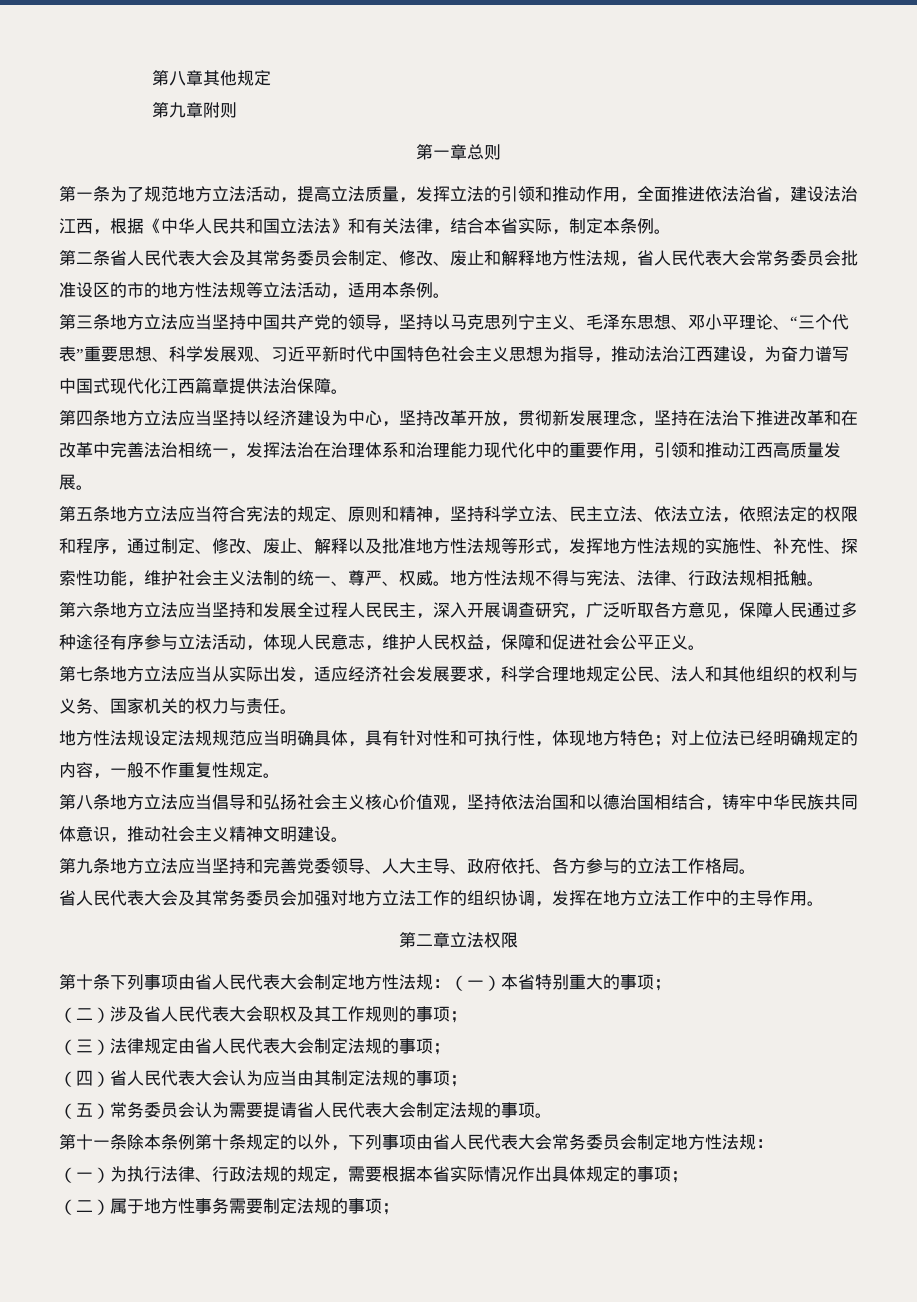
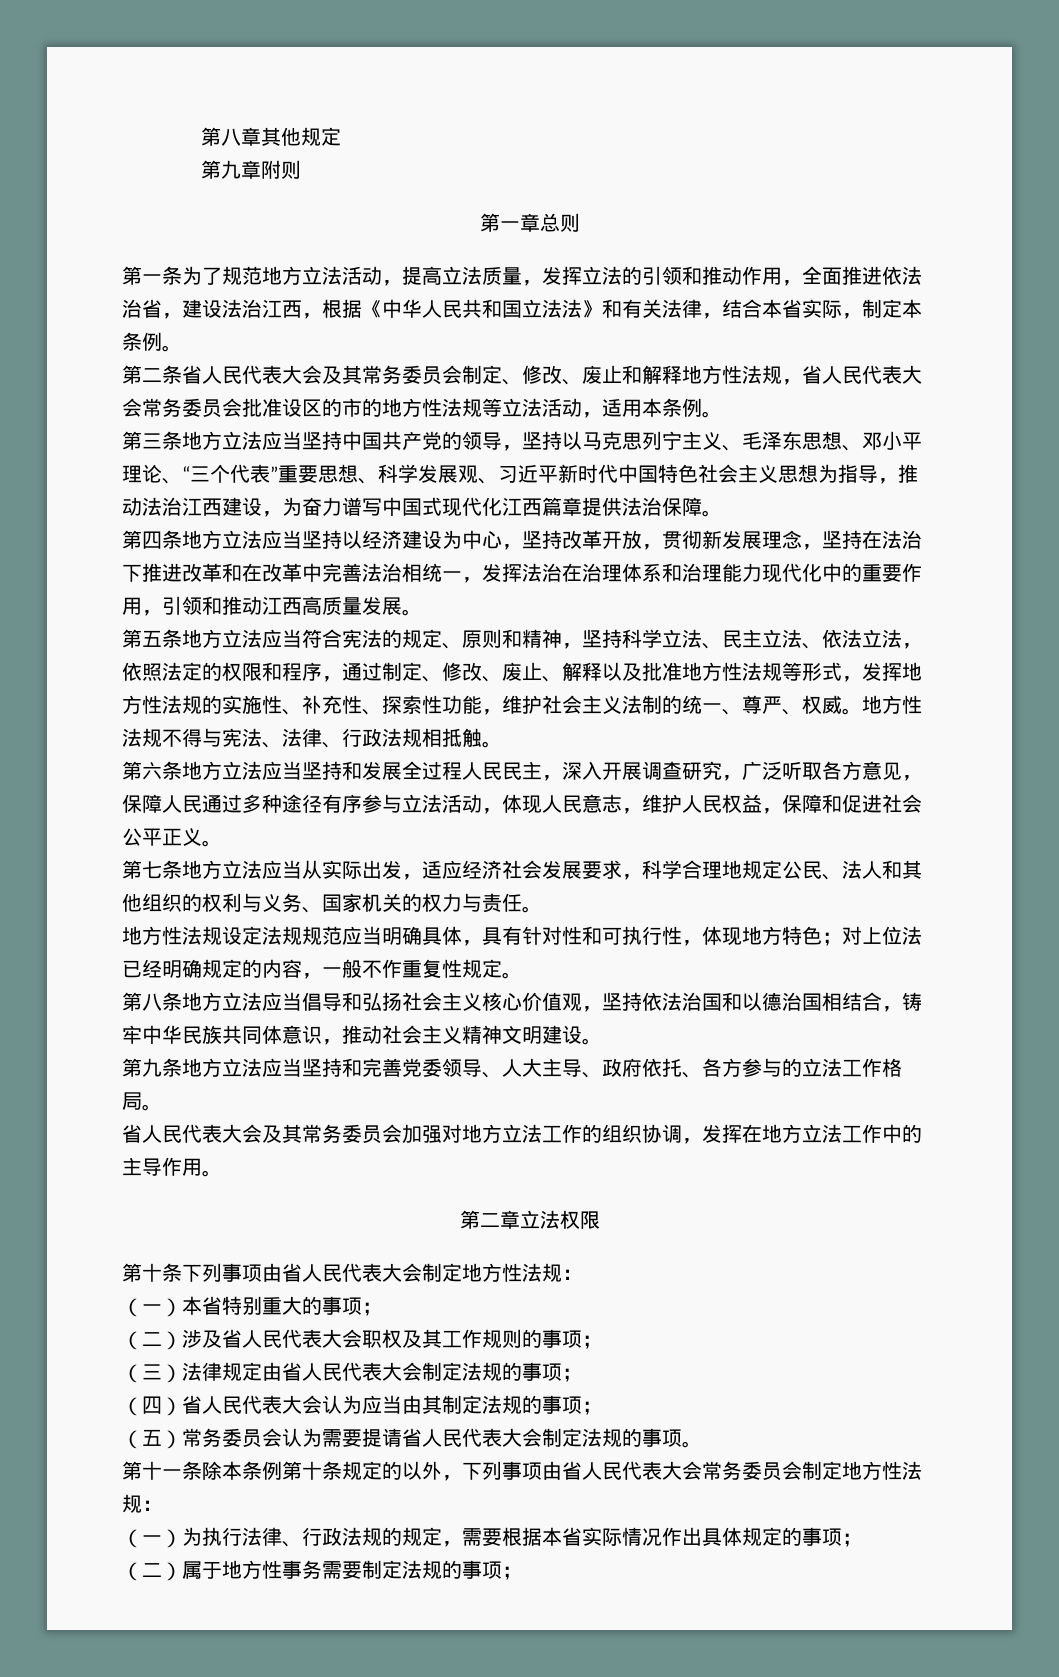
(450, 983) none -> (582, 1274) //

